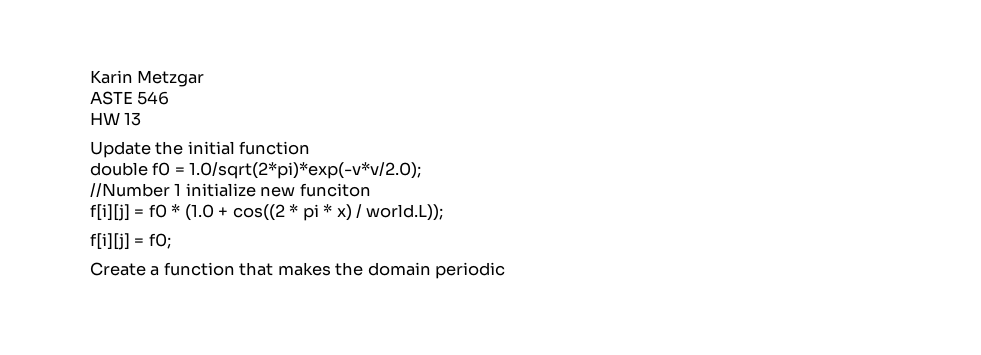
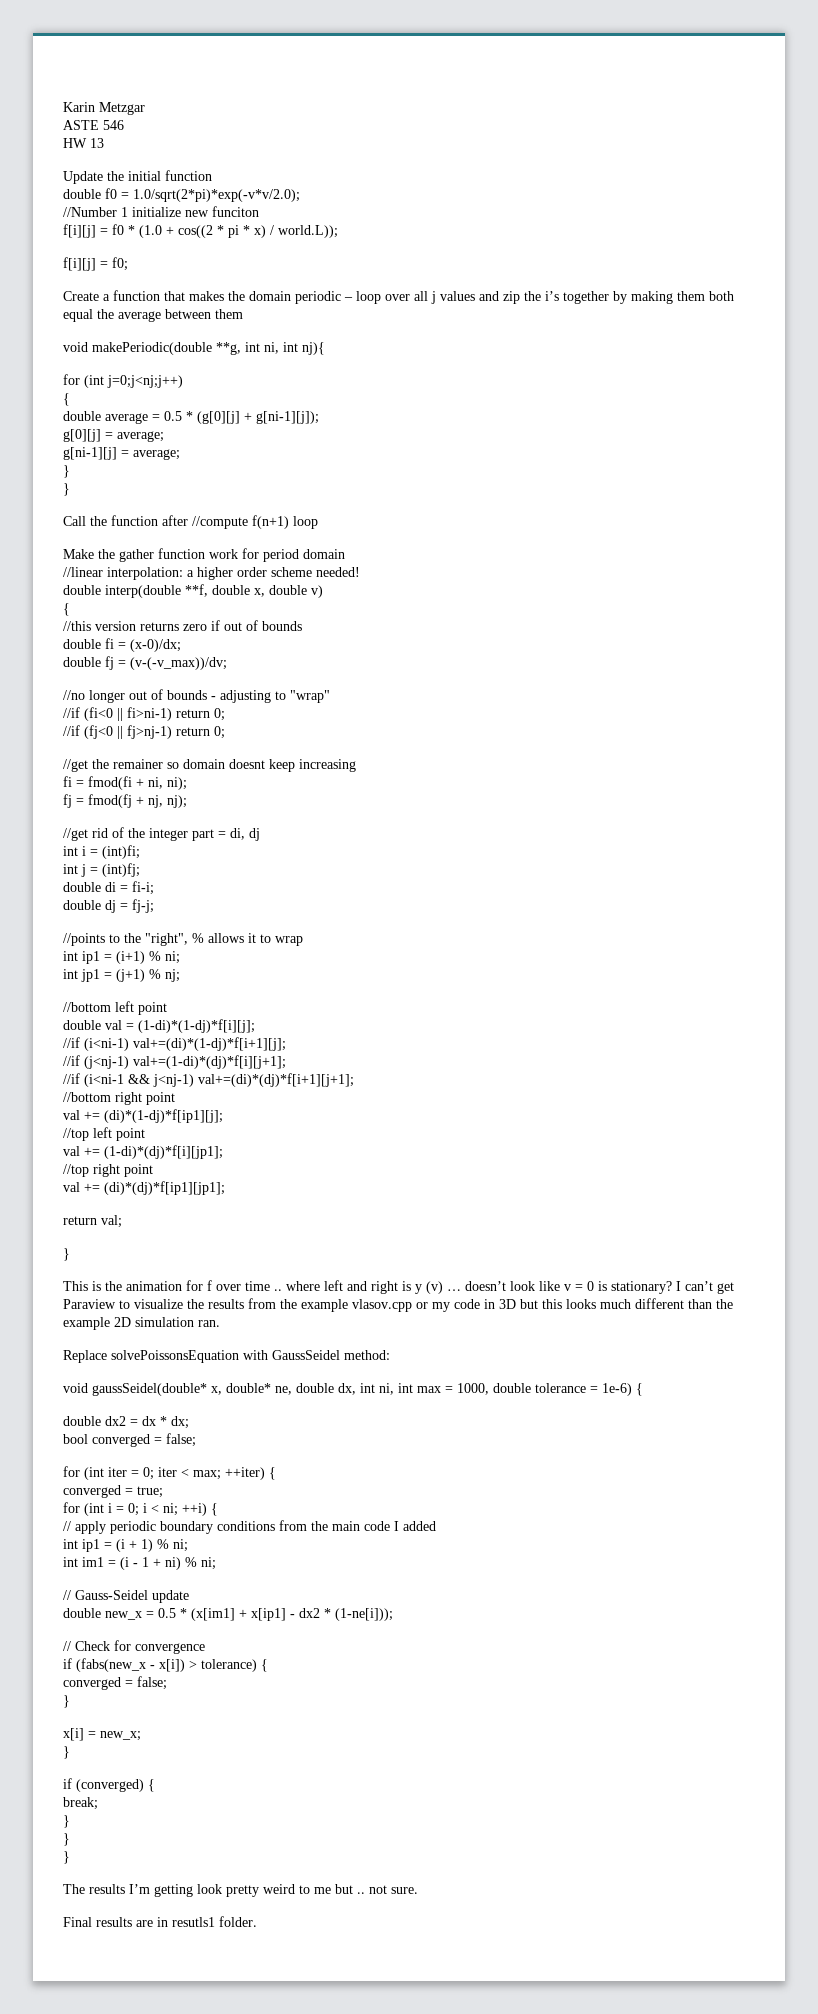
(506, 270) none -> [344,291,734,304] [63,309,243,322] [63,342,325,355] [63,374,183,388] [63,393,70,406] [63,411,319,424] [63,429,164,442] [63,447,180,460] [63,465,70,478] [63,483,70,496] [63,515,318,529] [63,548,345,562] [63,567,360,580] [63,584,323,598] [63,603,70,616] [63,620,302,631] [63,638,181,652] [63,656,227,670] [63,689,330,703] [63,707,225,721] [63,725,225,739] [63,759,356,772] [63,776,187,790] [63,794,187,808] [63,827,260,841] [63,845,140,859] [63,863,140,877] [63,881,154,895] [63,899,154,913] [63,933,303,946] [63,951,180,964] [63,969,180,982] [63,1001,167,1015] [63,1019,255,1033] [63,1037,286,1051] [63,1055,286,1069] [63,1073,354,1087] [63,1092,175,1105] [63,1109,223,1123] [63,1127,145,1141] [63,1145,223,1159] [63,1164,153,1177] [63,1181,225,1195] [63,1215,122,1228] [63,1248,70,1261] [63,1280,734,1294] [63,1298,733,1312] [63,1317,220,1330] [63,1350,390,1363] [63,1383,643,1396] [63,1416,189,1429] [63,1433,196,1447] [63,1466,276,1480] [63,1485,163,1498] [63,1502,218,1516] [63,1520,436,1534] [63,1539,188,1552] [63,1557,216,1570] [63,1590,189,1603] [63,1608,393,1621] [63,1640,205,1654] [63,1658,268,1672] [63,1676,167,1690] [63,1695,70,1708] [63,1728,141,1741] [63,1746,70,1759] [63,1778,155,1792] [63,1797,98,1810] [63,1815,70,1828] [63,1833,70,1846] [63,1851,70,1864] [63,1884,418,1897] [63,1916,257,1927] – loop over all j values and zip the i’s together by making them both equal the average between them // void makePeriodic(double **g, int ni, int nj){ // for (int j=0;j<nj;j++) // { // double average = 0.5 * (g[0][j] + g[ni-1][j]); // g[0][j] = average; // g[ni-1][j] = average; // } // } // Call the function after //compute f(n+1) loop // Make the gather function work for period domain // //linear interpolation: a higher order scheme needed! // double interp(double **f, double x, double v) // { // //this version returns zero if out of bounds // double fi = (x-0)/dx; // double fj = (v-(-v_max))/dv; // //no longer out of bounds - adjusting to "wrap" // //if (fi<0 || fi>ni-1) return 0; // //if (fj<0 || fj>nj-1) return 0; // //get the remainer so domain doesnt keep increasing // fi = fmod(fi + ni, ni); // fj = fmod(fj + nj, nj); // //get rid of the integer part = di, dj // int i = (int)fi; // int j = (int)fj; // double di = fi-i; // double dj = fj-j; // //points to the "right", % allows it to wrap // int ip1 = (i+1) % ni; // int jp1 = (j+1) % nj; // //bottom left point // double val = (1-di)*(1-dj)*f[i][j]; // //if (i<ni-1) val+=(di)*(1-dj)*f[i+1][j]; // //if (j<nj-1) val+=(1-di)*(dj)*f[i][j+1]; // //if (i<ni-1 && j<nj-1) val+=(di)*(dj)*f[i+1][j+1]; // //bottom right point // val += (di)*(1-dj)*f[ip1][j]; // //top left point // val += (1-di)*(dj)*f[i][jp1]; // //top right point // val += (di)*(dj)*f[ip1][jp1]; // return val; // } // This is the animation for f over time .. where left and right is y (v) … doesn’t look like v = 0 is stationary? I can’t get Paraview to visualize the results from the example vlasov.cpp or my code in 3D but this looks much different than the example 2D simulation ran. // Replace solvePoissonsEquation with GaussSeidel method: // void gaussSeidel(double* x, double* ne, double dx, int ni, int max = 1000, double tolerance = 1e-6) { // double dx2 = dx * dx; // bool converged = false; // for (int iter = 0; iter < max; ++iter) { // converged = true; // for (int i = 0; i < ni; ++i) { // // apply periodic boundary conditions from the main code I added // int ip1 = (i + 1) % ni; // int im1 = (i - 1 + ni) % ni; // // Gauss-Seidel update // double new_x = 0.5 * (x[im1] + x[ip1] - dx2 * (1-ne[i])); // // Check for convergence // if (fabs(new_x - x[i]) > tolerance) { // converged = false; // } // x[i] = new_x; // } // if (converged) { // break; // } // } // } // The results I’m getting look pretty weird to me but .. not sure. // Final results are in resutls1 folder.

